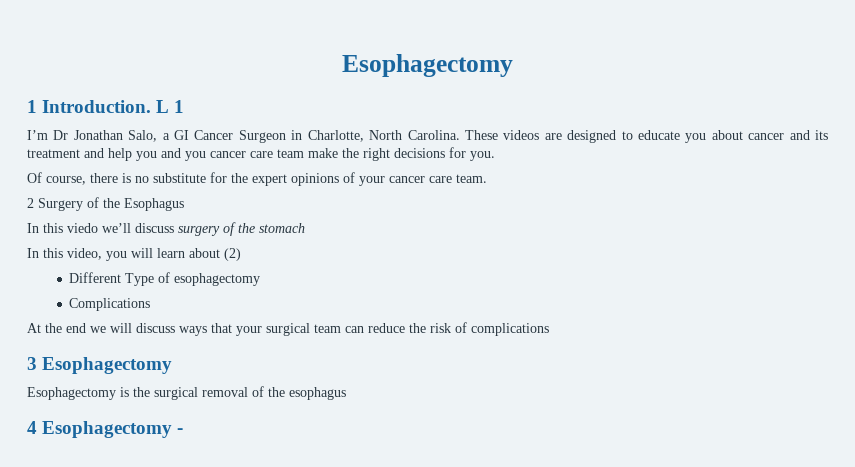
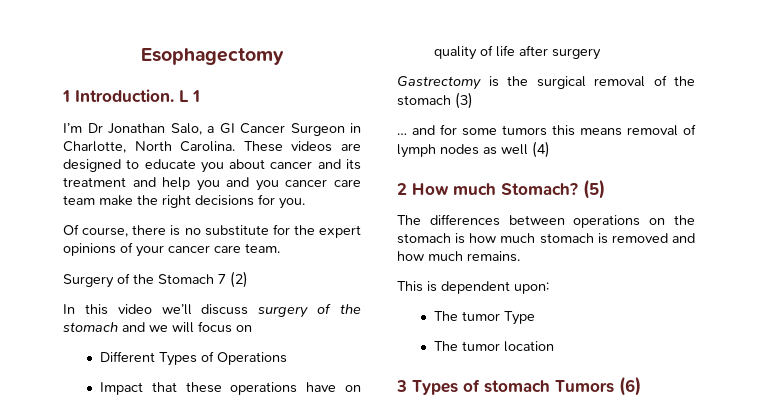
[27,198,34,208] 2 -> (280, 248) none
[124,198,184,211] [27,223,98,233] Esophagus // In this viedo -> [158,271,248,288] [63,304,152,315] Stomach 7 (2) // In this video
[27,248,241,261] [69,272,261,286] [69,298,151,311] [27,322,549,336] [27,357,173,374] [27,387,116,400] // In this video, you will learn about (2) // Different Type of esophagectomy // Complications // At the end we will discuss ways that your surgical team can reduce the risk of complications // 3 Esophagectomy // Esophagectomy -> [122,321,252,333] [100,351,288,366] [100,382,361,395] [434,45,602,60] [397,76,481,90] and we will focus on // Different Types of Operations // Impact that these operations have on quality of life after surgery // Gastrectomy
[289,387,346,400] [27,421,184,438] esophagus // 4 Esophagectomy - -> [397,92,473,109] [397,124,696,136] [397,141,550,158] [397,179,605,199] [397,214,695,228] [397,233,695,244] [397,251,520,262] [397,281,549,294] [434,311,536,325] [434,341,555,352] [396,376,641,396] stomach (3) // … and for some tumors this means removal of lymph nodes as well (4) // 2 How much Stomach? (5) // The differences between operations on the stomach is how much stomach is removed and how much remains. // This is dependent upon: // The tumor Type // The tumor location // 3 Types of stomach Tumors (6)

